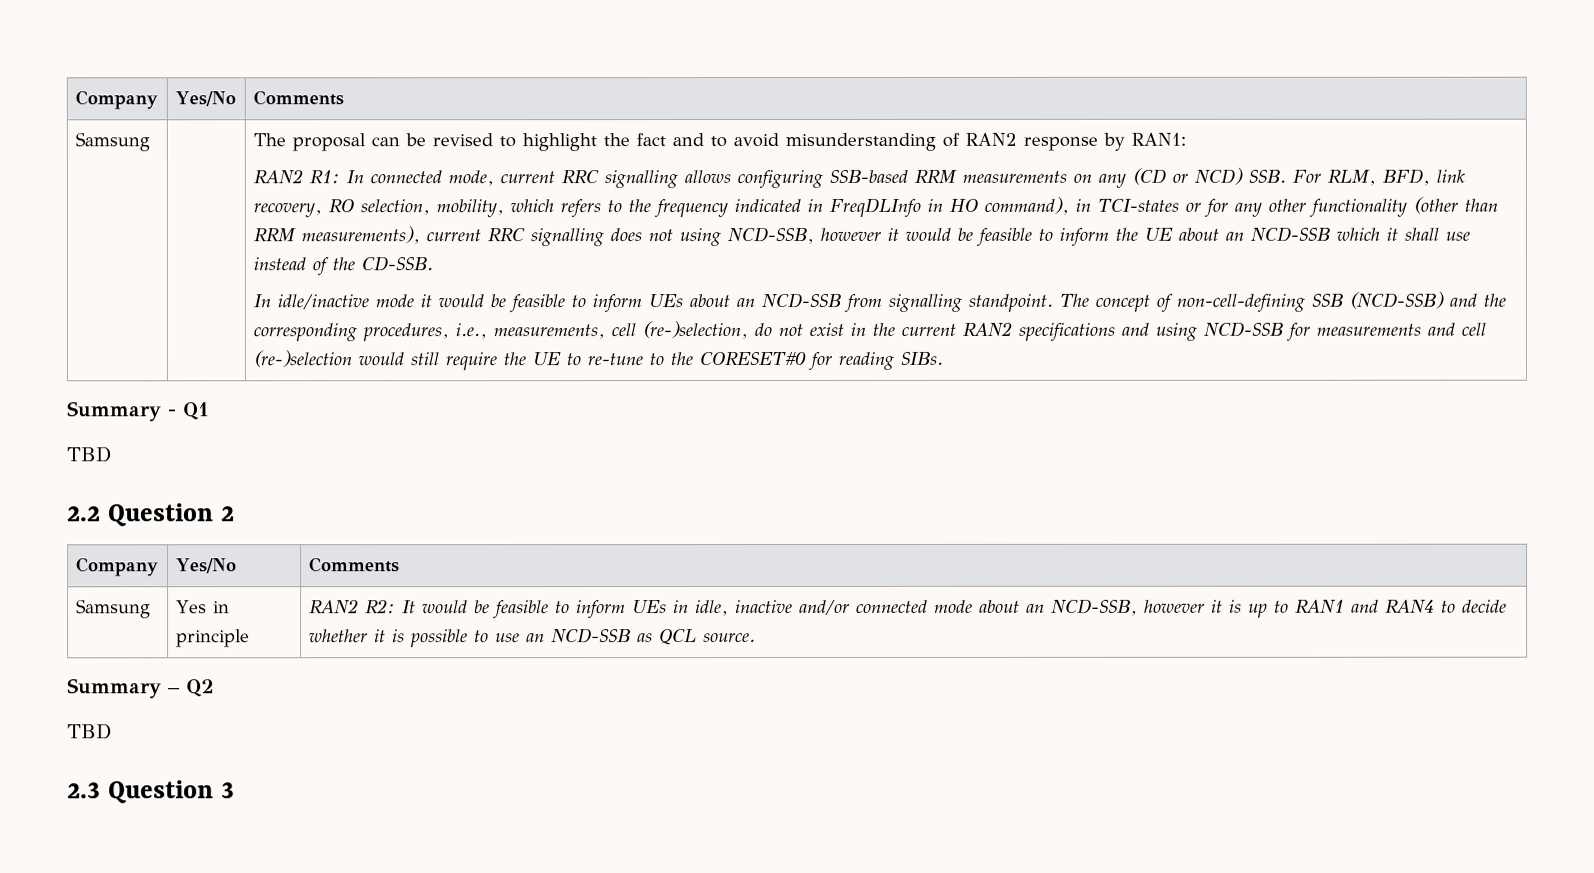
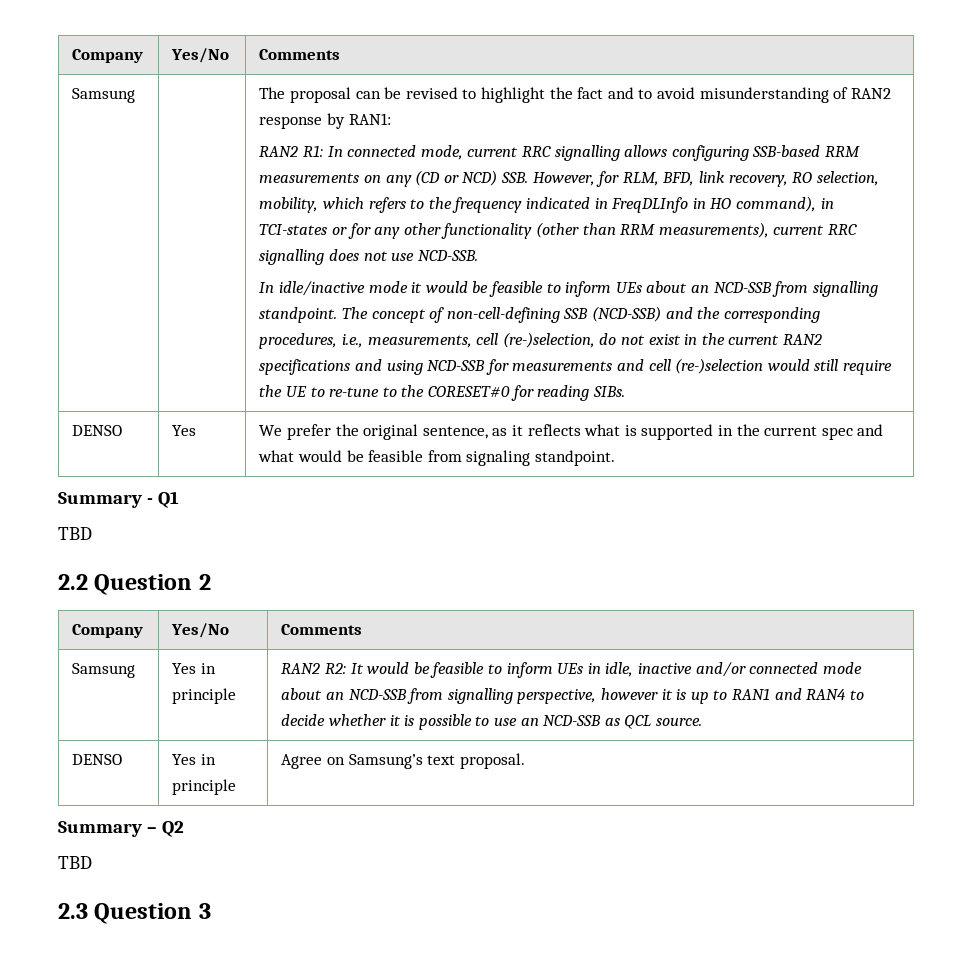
[1291,169,1321,183] For -> [532,171,620,187] However, for
[678,226,1470,247] [252,256,433,276] using NCD-SSB, however it would be feasible to inform the UE about an NCD-SSB which it shall use instead of the CD-SSB. -> [391,250,478,261] use NCD-SSB.
(943, 358) none -> [72,425,123,436] [172,425,197,436] [259,424,884,440] [258,450,615,466] // DENSO | Yes | We prefer the original sentence, as it reflects what is supported in the current spec and what would be feasible from signaling standpoint.
[1050,598,1138,616] NCD-SSB, -> [348,688,597,704] NCD-SSB from signalling perspective,
(756, 638) none -> [72,754,123,765] [172,754,217,765] [172,779,237,795] [281,753,525,769] // DENSO | Yes in principle | Agree on Samsung’s text proposal.

